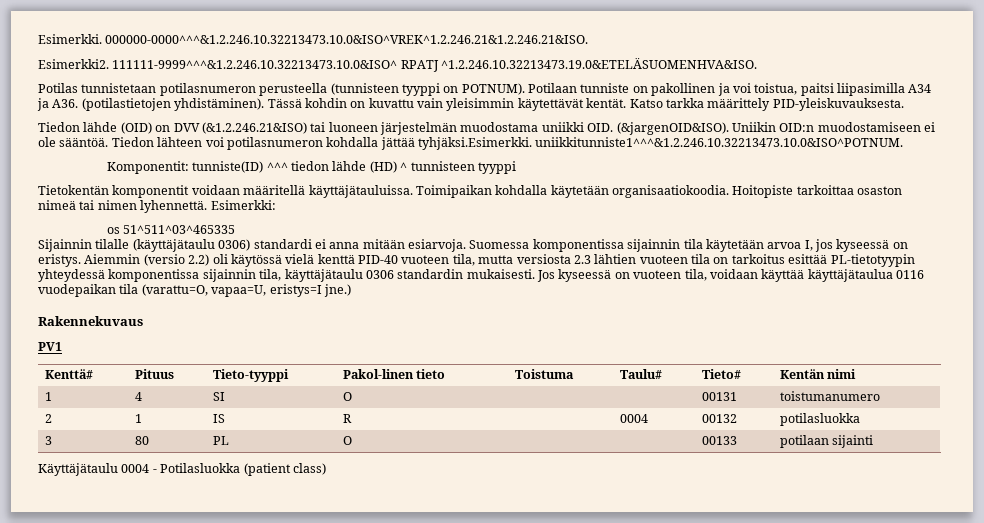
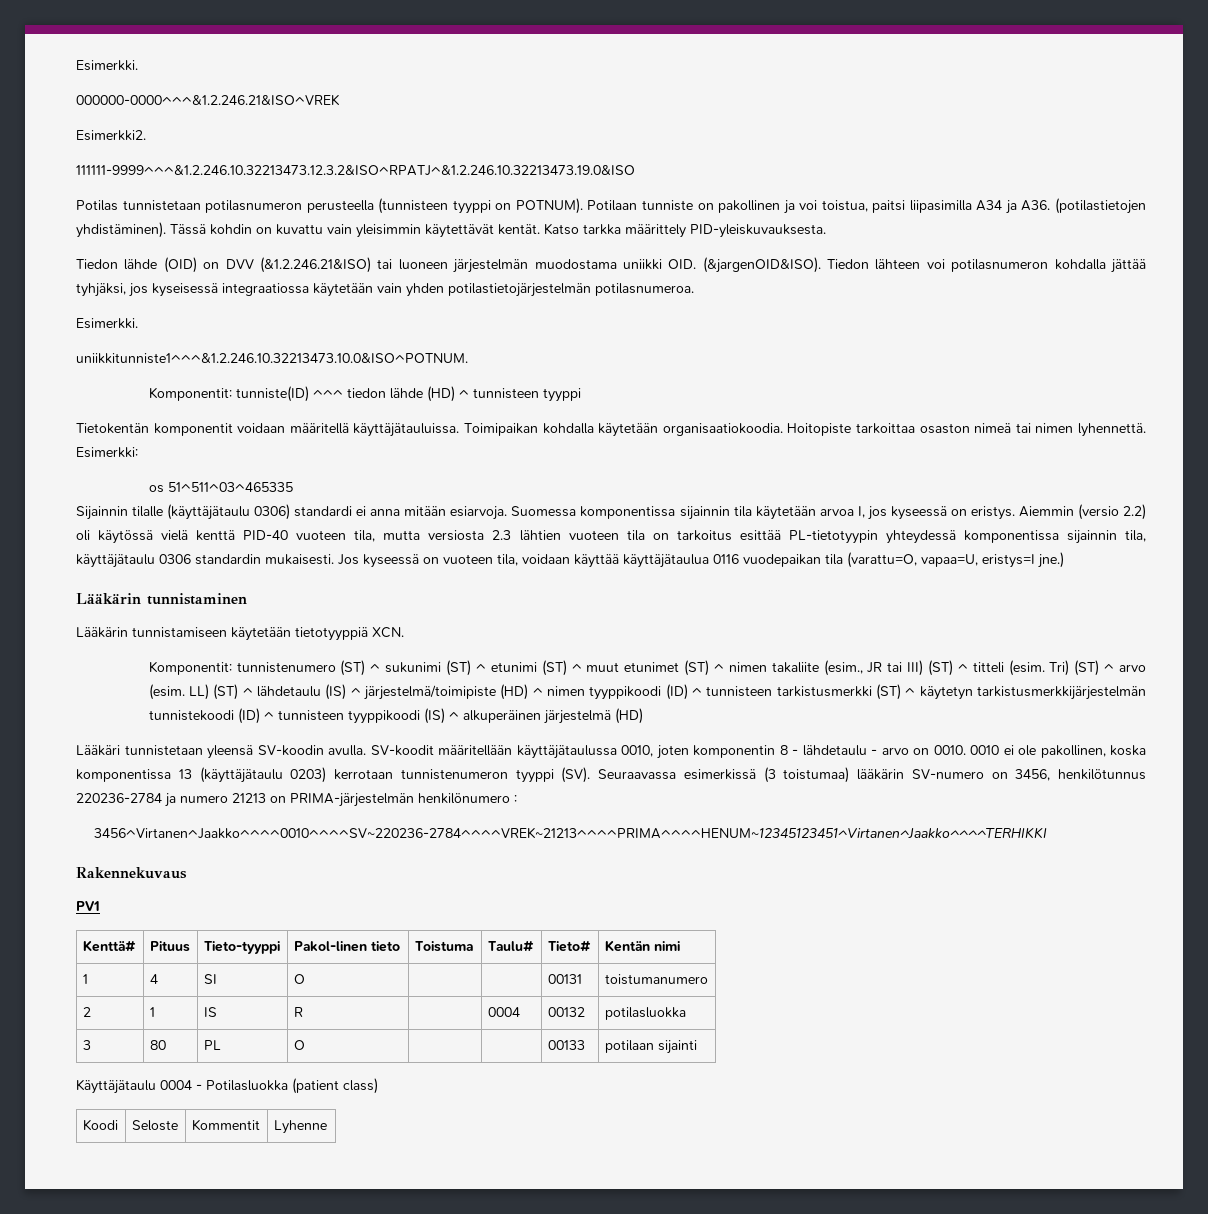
[38,34,589,44] Esimerkki. 000000-0000^^^&1.2.246.10.32213473.10.0&ISO^VREK^1.2.246.21&1.2.246.21&ISO. -> [76,60,138,71] [76,94,340,106] Esimerkki. // 000000-0000^^^&1.2.246.21&ISO^VREK
[112,58,758,72] 111111-9999^^^&1.2.246.10.32213473.10.0&ISO^ RPATJ ^1.2.246.10.32213473.19.0&ETELÄSUOMENHVA&ISO. -> [76,165,635,176] // 111111-9999^^^&1.2.246.10.32213473.12.3.2&ISO^RPATJ^&1.2.246.10.32213473.19.0&ISO
[731,122,935,132] [38,137,109,147] Uniikin OID:n muodostamiseen ei ole sääntöä. -> (821, 265) none
[418,137,532,150] tyhjäksi.Esimerkki. -> [76,283,694,297] [76,318,138,329] tyhjäksi, jos kyseisessä integraatiossa käytetään vain yhden potilastietojärjestelmän potilasnumeroa. // Esimerkki. //
(351, 290) none -> [76,593,247,605] [76,627,404,641] [148,660,1147,676] [148,684,1146,700] [148,708,643,724] [76,745,1146,759] [76,767,1146,783] [76,793,517,807] [94,827,1048,839] // Lääkärin tunnistaminen // Lääkärin tunnistamiseen käytetään tietotyyppiä XCN. // Komponentit: tunnistenumero (ST) ^ sukunimi (ST) ^ etunimi (ST) ^ muut etunimet (ST) ^ nimen takaliite (esim., JR tai III) (ST) ^ titteli (esim. Tri) (ST) ^ arvo (esim. LL) (ST) ^ lähdetaulu (IS) ^ järjestelmä/toimipiste (HD) ^ nimen tyyppikoodi (ID) ^ tunnisteen tarkistusmerkki (ST) ^ käytetyn tarkistusmerkkijärjestelmän tunnistekoodi (ID) ^ tunnisteen tyyppikoodi (IS) ^ alkuperäinen järjestelmä (HD) // Lääkäri tunnistetaan yleensä SV-koodin avulla. SV-koodit määritellään käyttäjätaulussa 0010, joten komponentin 8 - lähdetaulu - arvo on 0010. 0010 ei ole pakollinen, koska komponentissa 13 (käyttäjätaulu 0203) kerrotaan tunnistenumeron tyyppi (SV). Seuraavassa esimerkissä (3 toistumaa) lääkärin SV-numero on 3456, henkilötunnus 220236-2784 ja numero 21213 on PRIMA-järjestelmän henkilönumero : // 3456^Virtanen^Jaakko^^^^0010^^^^SV~220236-2784^^^^VREK~21213^^^^PRIMA^^^^HENUM~12345123451^Virtanen^Jaakko^^^^TERHIKKI
(326, 469) none -> [82,1119,118,1131] [131,1120,178,1131] [191,1119,260,1131] [273,1120,327,1134] // Koodi | Seloste | Kommentit | Lyhenne

